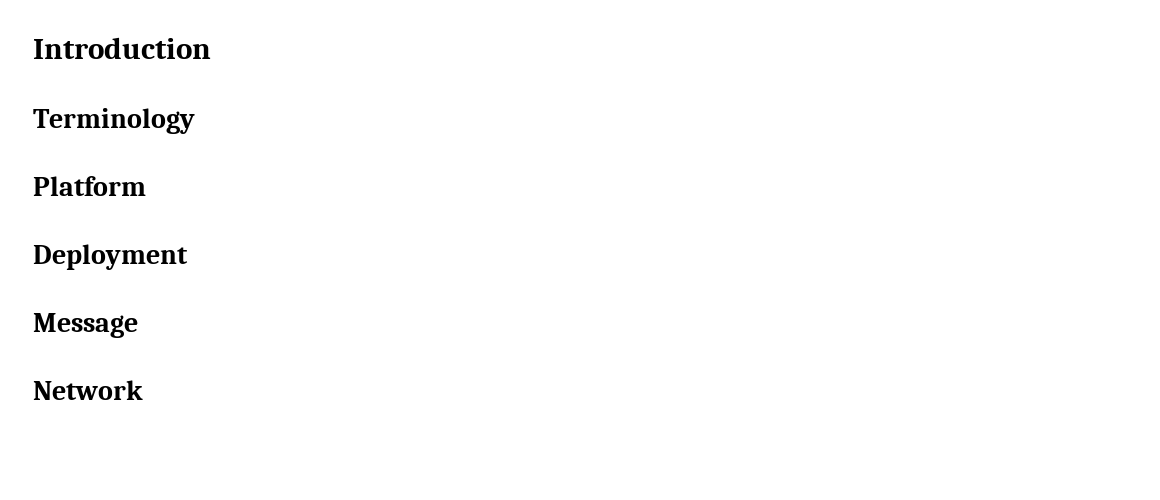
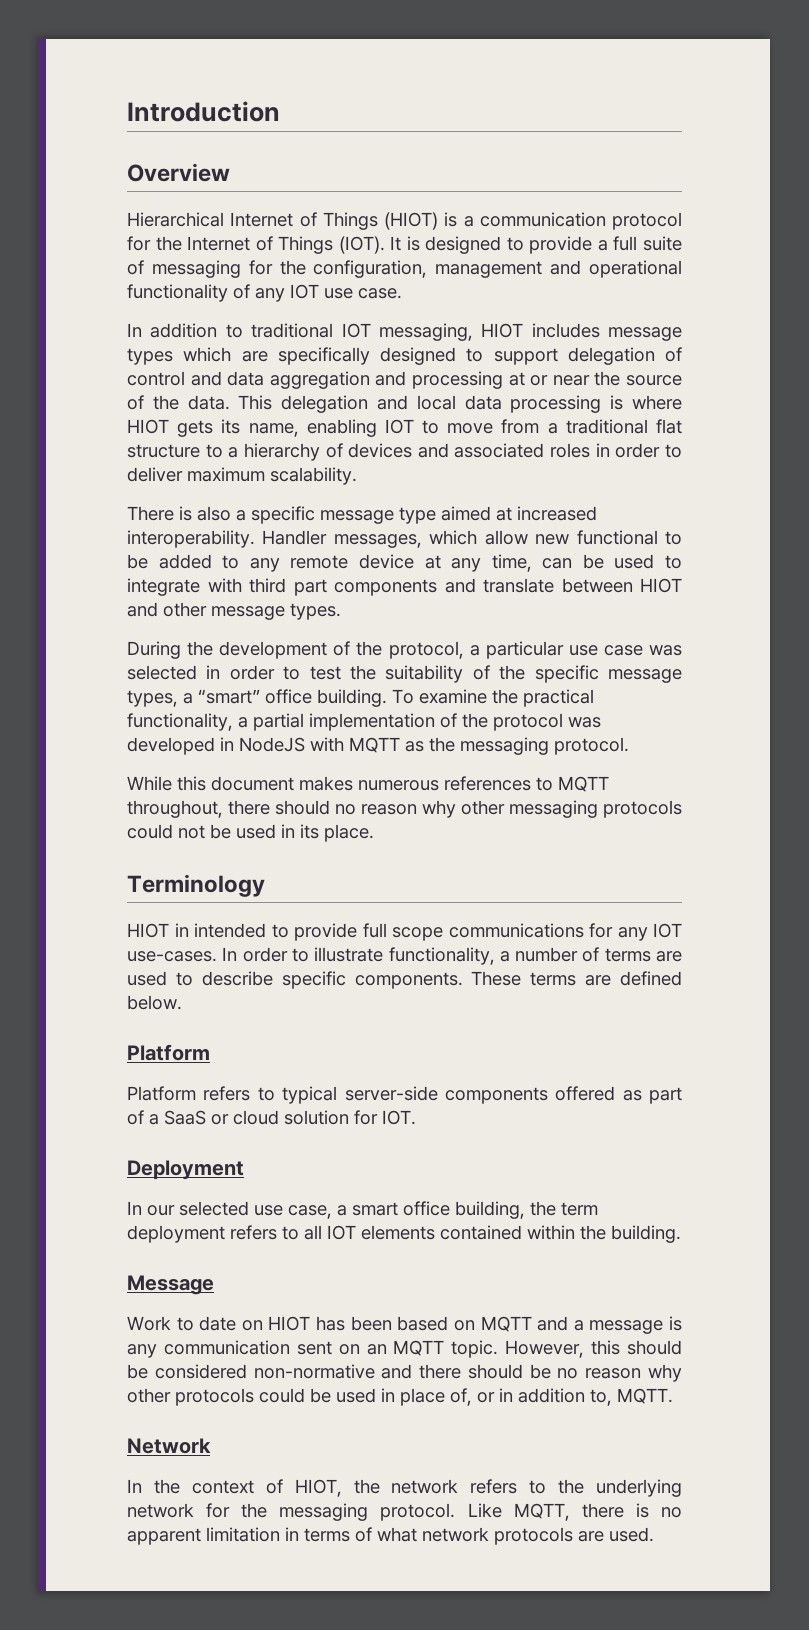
[33,108,195,134] [33,176,146,196] [33,244,188,270] [33,313,138,338] [33,380,143,400] Terminology // Platform // Deployment // Message // Network -> [127,163,230,182] [127,212,682,230] [127,236,683,254] [127,260,682,278] [127,284,402,302] [127,323,682,341] [127,347,682,365] [127,371,683,389] [127,395,682,413] [127,419,682,437] [127,443,682,461] [127,467,357,485] [127,506,597,524] [127,530,683,548] [127,554,682,572] [127,578,682,596] [127,602,341,620] [127,641,683,659] [127,665,682,683] [127,689,594,707] [127,713,601,731] [127,737,629,755] [127,776,609,792] [127,800,682,818] [127,824,374,842] [127,874,265,897] [127,923,682,941] [127,947,682,965] [127,971,682,989] [127,995,182,1010] [127,1044,210,1061] [127,1086,682,1104] [127,1110,416,1125] [127,1160,244,1180] [127,1201,598,1219] [127,1225,681,1243] [127,1275,214,1295] [127,1316,683,1334] [127,1340,683,1358] [127,1364,682,1382] [127,1388,673,1406] [127,1438,211,1454] [127,1479,682,1497] [127,1503,682,1521] [127,1527,654,1545] Overview // Hierarchical Internet of Things (HIOT) is a communication protocol for the Internet of Things (IOT). It is designed to provide a full suite of messaging for the configuration, management and operational functionality of any IOT use case. // In addition to traditional IOT messaging, HIOT includes message types which are specifically designed to support delegation of control and data aggregation and processing at or near the source of the data. This delegation and local data processing is where HIOT gets its name, enabling IOT to move from a traditional flat structure to a hierarchy of devices and associated roles in order to deliver maximum scalability. // There is also a specific message type aimed at increased interoperability. Handler messages, which allow new functional to be added to any remote device at any time, can be used to integrate with third part components and translate between HIOT and other message types. // During the development of the protocol, a particular use case was selected in order to test the suitability of the specific message types, a “smart” office building. To examine the practical functionality, a partial implementation of the protocol was developed in NodeJS with MQTT as the messaging protocol. // While this document makes numerous references to MQTT throughout, there should no reason why other messaging protocols could not be used in its place. // Terminology // HIOT in intended to provide full scope communications for any IOT use-cases. In order to illustrate functionality, a number of terms are used to describe specific components. These terms are defined below. // Platform // Platform refers to typical server-side components offered as part of a SaaS or cloud solution for IOT. // Deployment // In our selected use case, a smart office building, the term deployment refers to all IOT elements contained within the building. // Message // Work to date on HIOT has been based on MQTT and a message is any communication sent on an MQTT topic. However, this should be considered non-normative and there should be no reason why other protocols could be used in place of, or in addition to, MQTT. // Network // In the context of HIOT, the network refers to the underlying network for the messaging protocol. Like MQTT, there is no apparent limitation in terms of what network protocols are used.

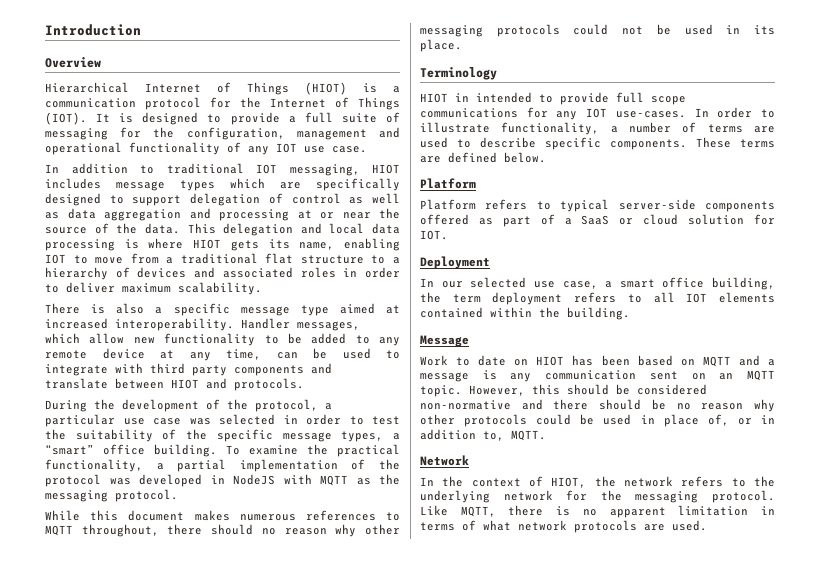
[190,371,222,386] and -> [349,193,400,204] [45,212,59,219] as well as
[576,530,658,545] functional -> [164,333,256,346] functionality
[293,579,327,596] part -> [192,365,227,376] party
[163,602,341,620] other message types. -> [234,378,304,391] protocols.

